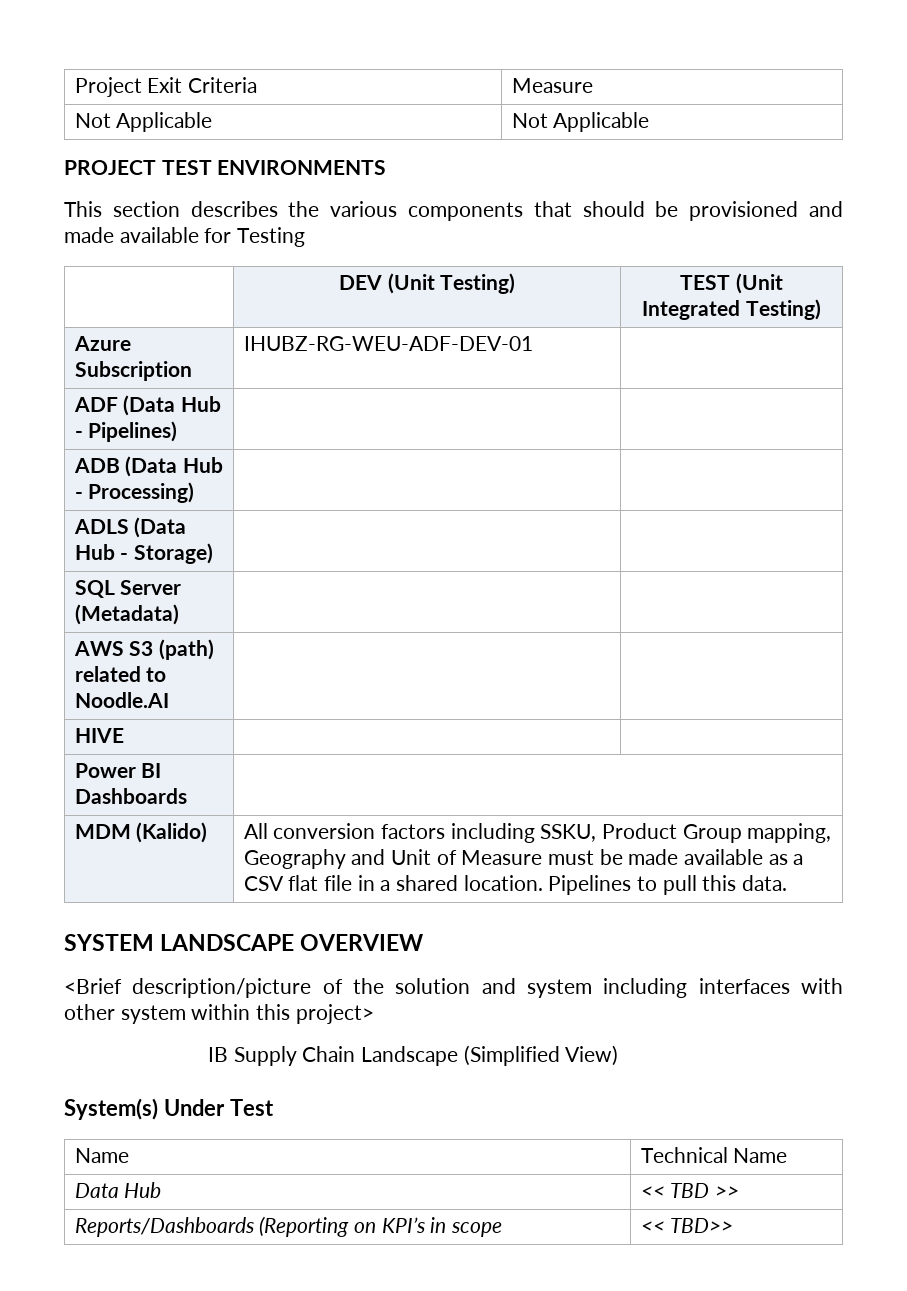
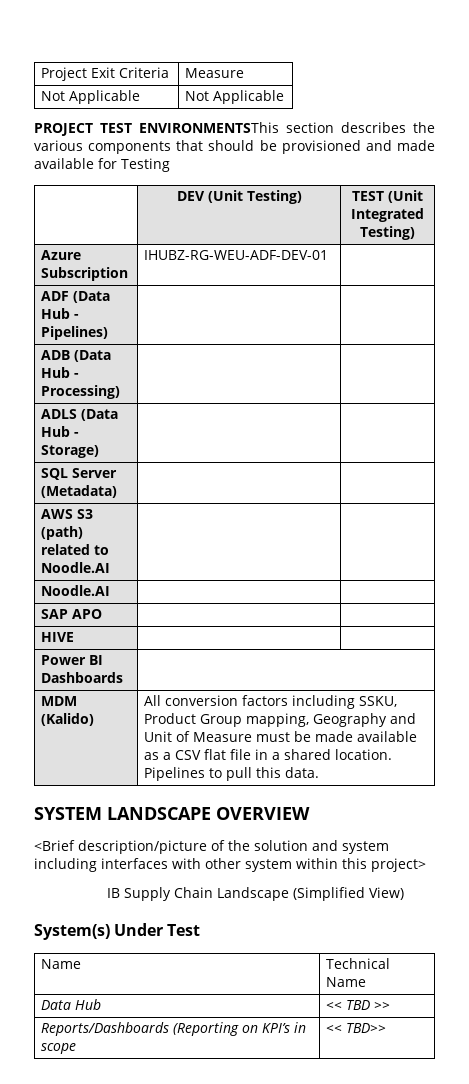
[217,160,387,175] [64,201,102,217] ENVIRONMENTS // This -> [139,122,279,133] ENVIRONMENTSThis
(169, 700) none -> [40,585,110,596] [40,609,102,619] // Noodle.AI | | // SAP APO | |

